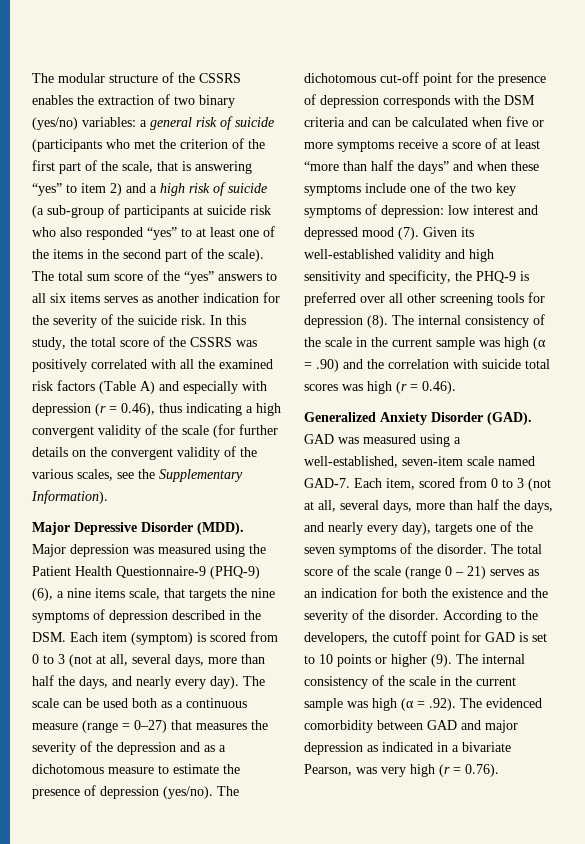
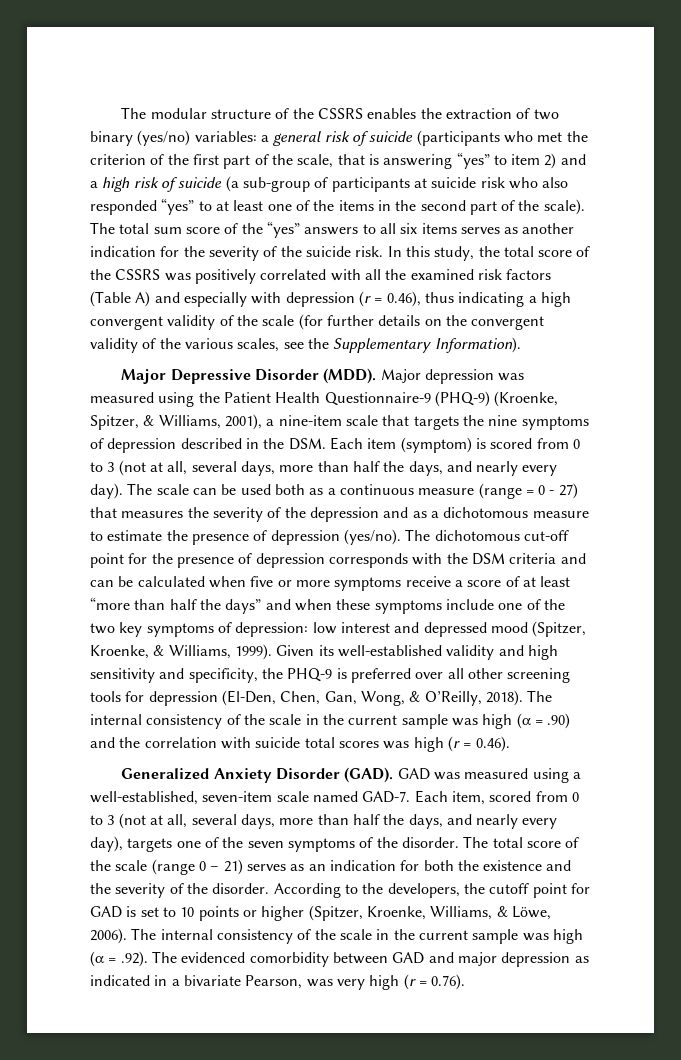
[32,588,160,601] (6), a nine items scale, -> [494,391,559,407] [90,414,378,430] (Kroenke, Spitzer, & Williams, 2001), a nine-item scale
[134,720,167,733] 0–27) -> [538,483,578,499] 0 - 27)
[398,227,419,240] (7). -> [532,621,587,637] [90,644,272,660] (Spitzer, Kroenke, & Williams, 1999).
[367,315,388,328] (8). -> [221,690,523,706] (El-Den, Chen, Gan, Wong, & O’Reilly, 2018).
[431,654,452,667] (9). -> [308,905,551,921] [90,928,127,944] (Spitzer, Kroenke, Williams, & Löwe, 2006).

